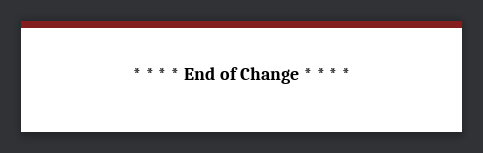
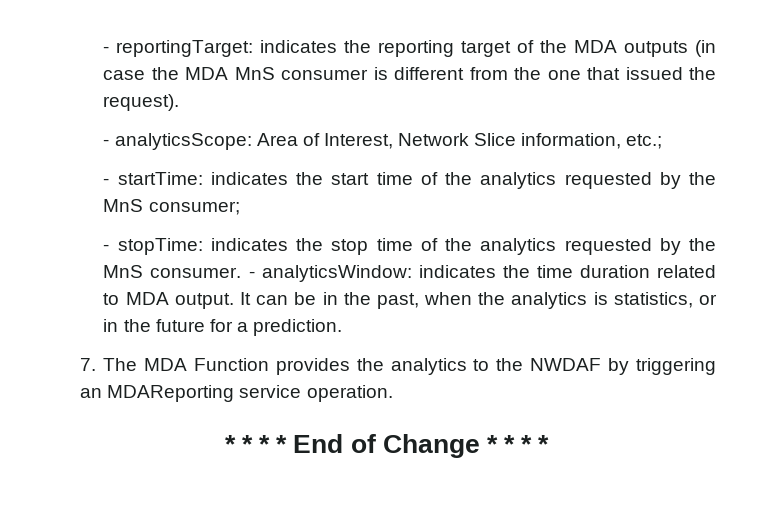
(132, 74) none -> [103,40,716,57] [103,67,716,80] [103,94,180,111] [103,133,663,150] [103,172,717,189] [103,199,240,215] [103,238,717,255] [103,265,716,282] [103,292,717,309] [103,319,343,336] [80,358,716,375] [80,385,393,402] - reportingTarget: indicates the reporting target of the MDA outputs (in case the MDA MnS consumer is different from the one that issued the request). // - analyticsScope: Area of Interest, Network Slice information, etc.; // - startTime: indicates the start time of the analytics requested by the MnS consumer; // - stopTime: indicates the stop time of the analytics requested by the MnS consumer. - analyticsWindow: indicates the time duration related to MDA output. It can be in the past, when the analytics is statistics, or in the future for a prediction. // 7. The MDA Function provides the analytics to the NWDAF by triggering an MDAReporting service operation. //

